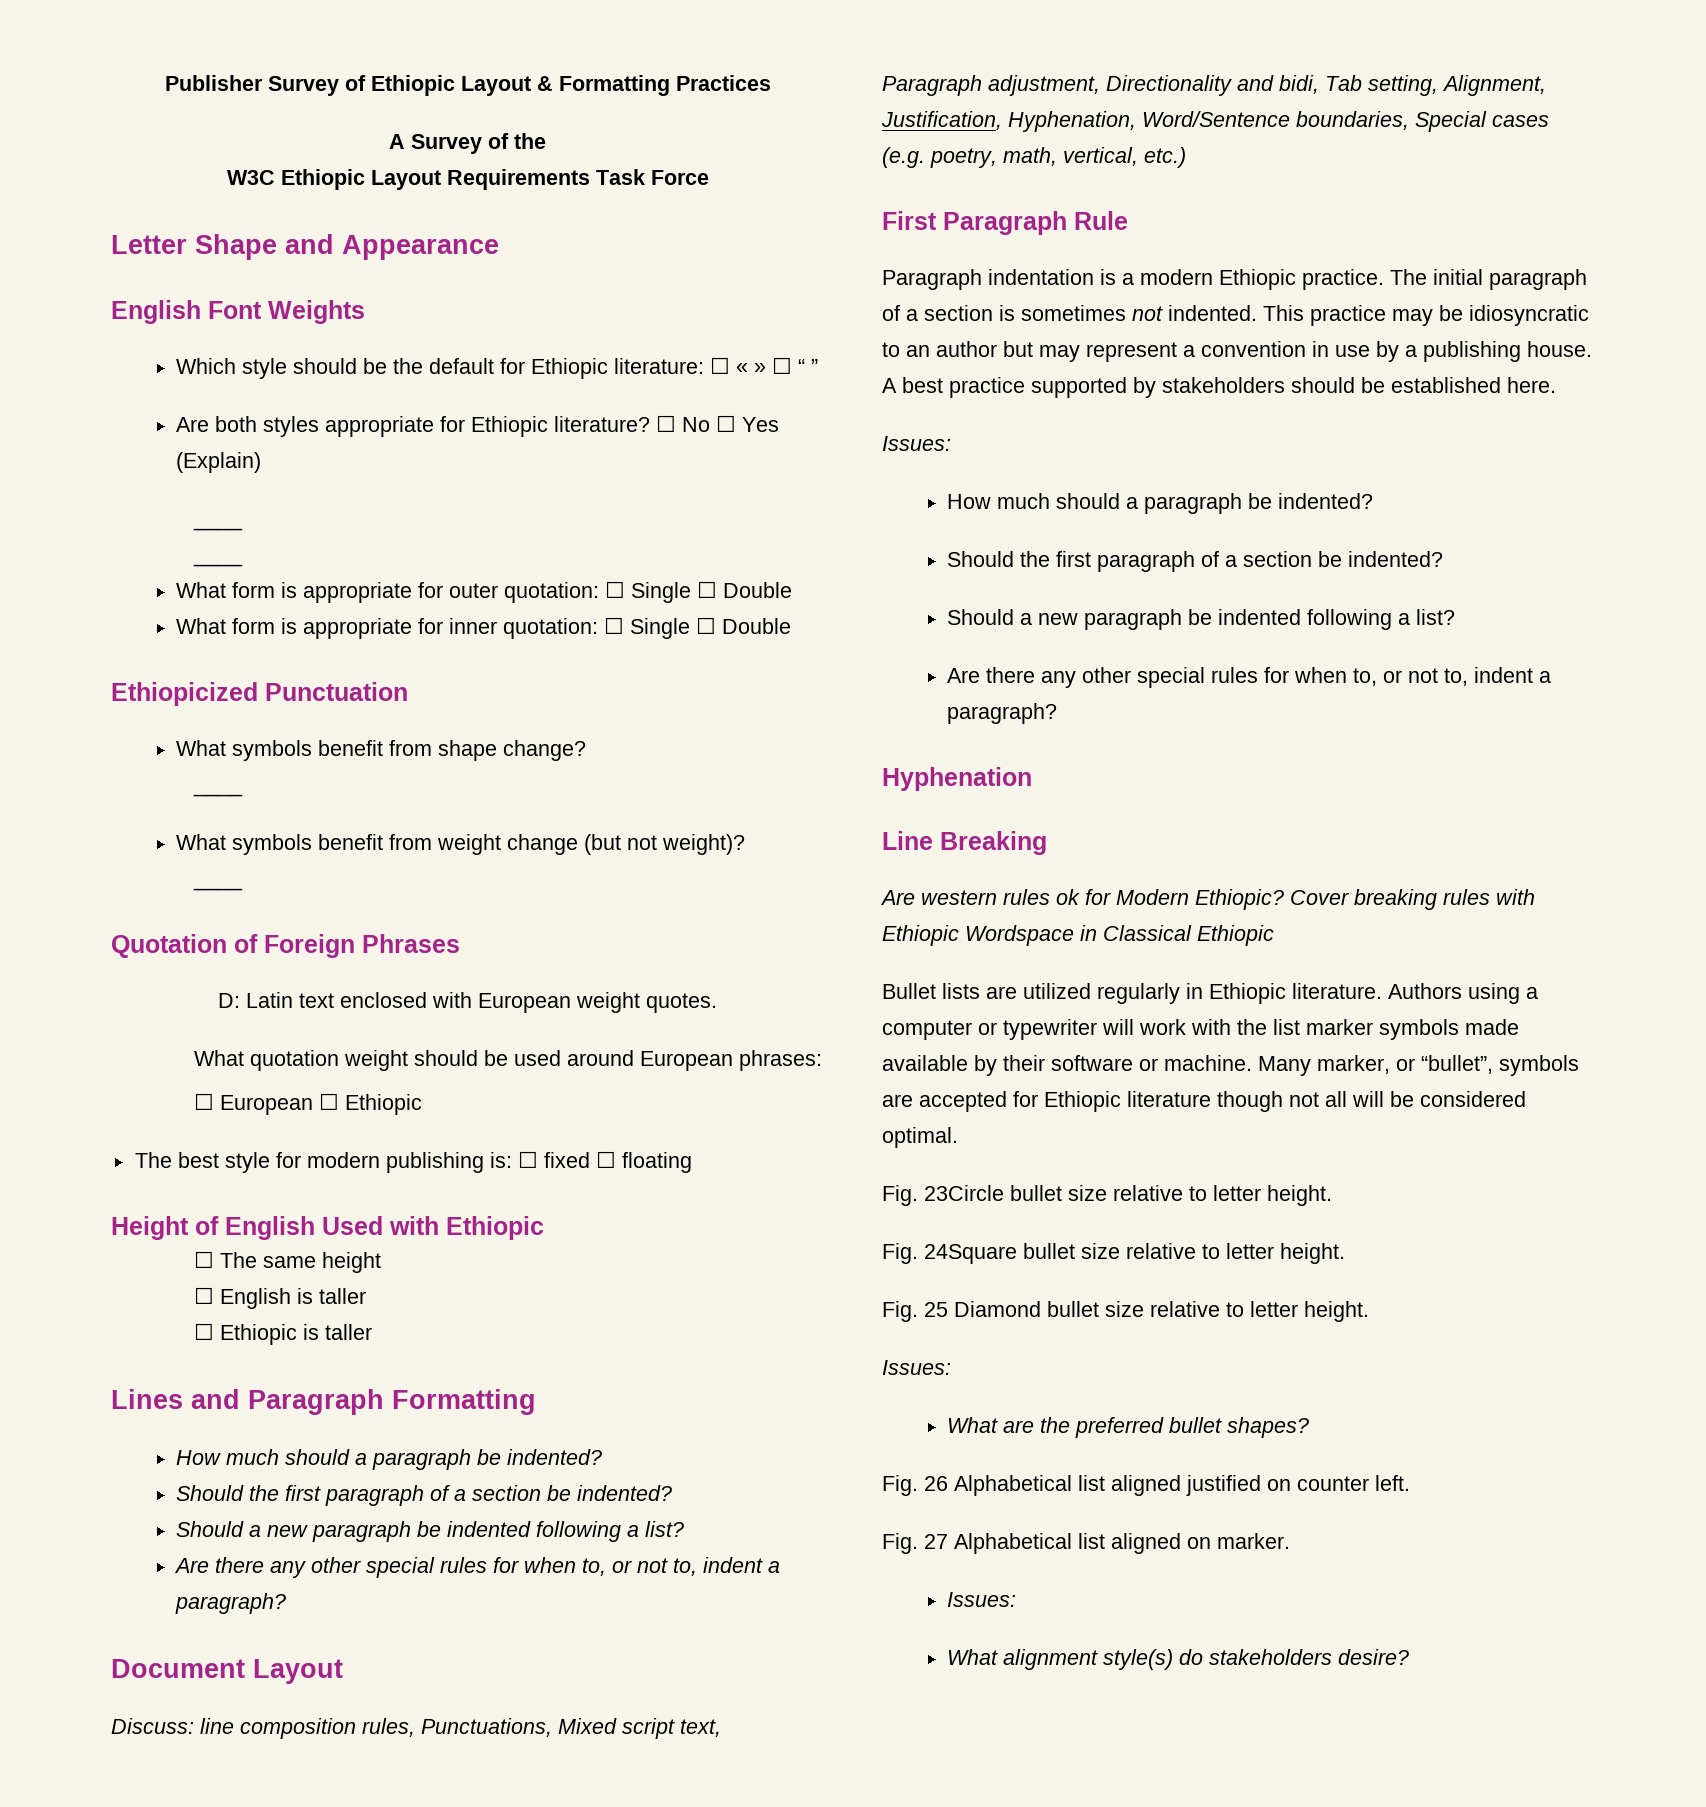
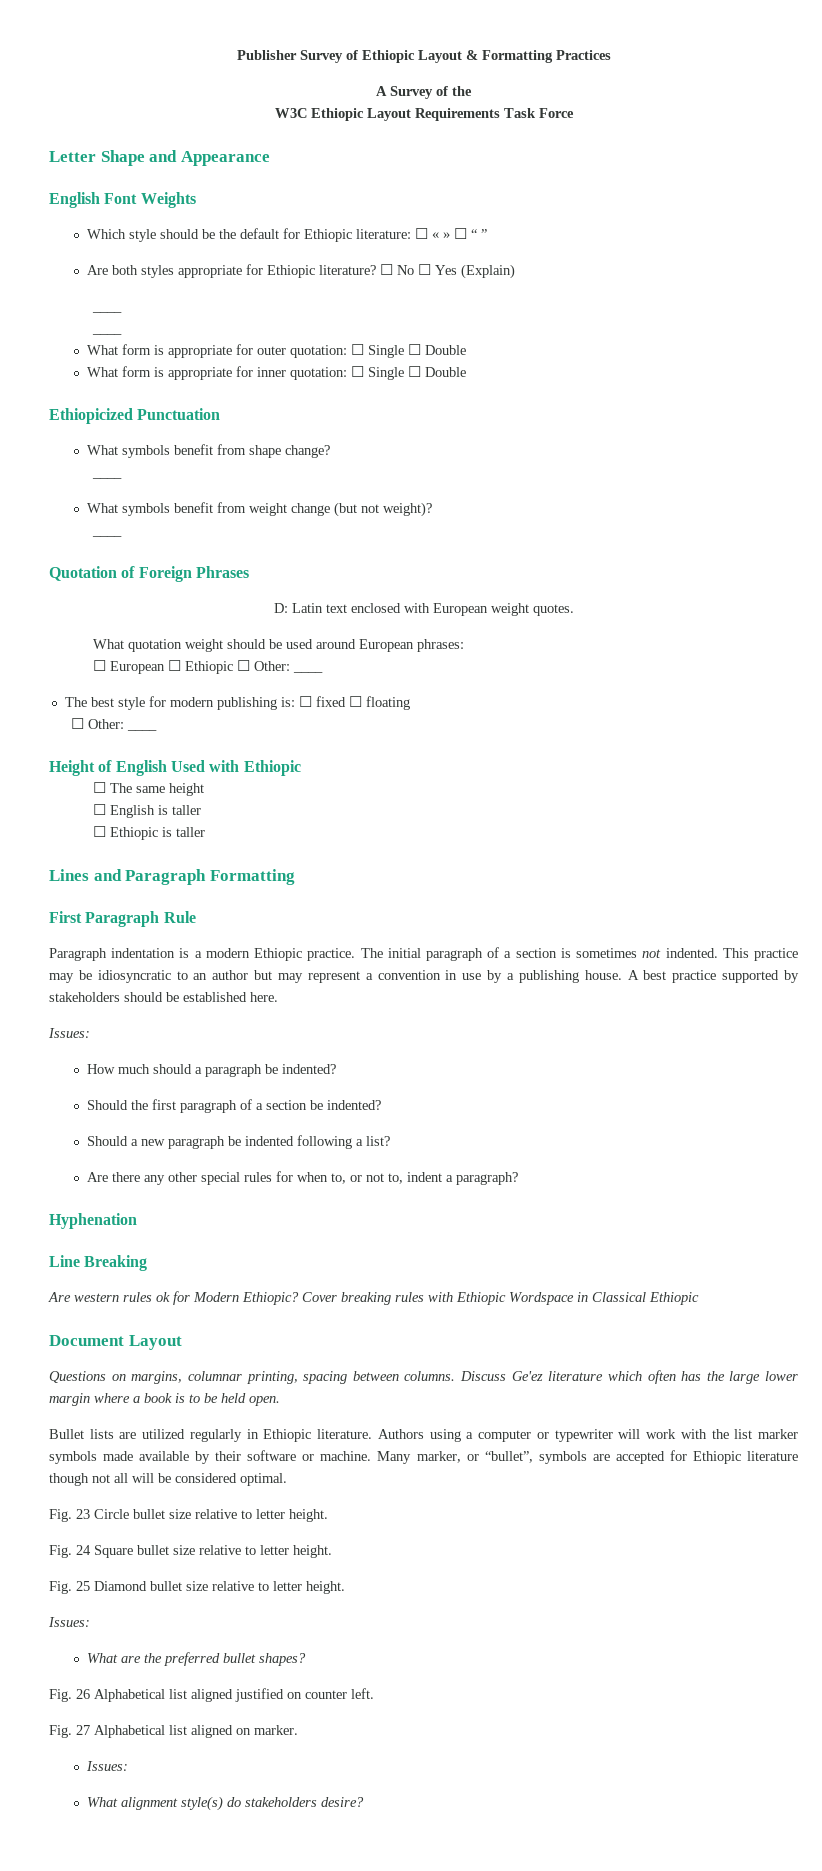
(423, 1104) none -> [236,660,290,671] [292,671,323,673] ☐ Other: ____
(692, 1162) none -> [70,718,124,729] [126,729,157,731] // ☐ Other: ____
[176,1449,603,1470] [176,1485,673,1506] [176,1521,685,1542] [174,1557,781,1578] [175,1593,287,1614] [111,1659,343,1684] [111,1718,721,1739] [882,75,1546,96] [881,111,1549,132] [882,147,1186,168] // How much should a paragraph be indented? // Should the first paragraph of a section be indented? // Should a new paragraph be indented following a list? // Are there any other special rules for when to, or not to, indent a paragraph? // Document Layout // Discuss: line composition rules, Punctuations, Mixed script text, Paragraph adjustment, Directionality and bidi, Tab setting, Alignment, Justification, Hyphenation, Word/Sentence boundaries, Special cases (e.g. poetry, math, vertical, etc.) -> (295, 877) none
(1274, 935) none -> [49,1335,182,1350] [49,1370,798,1384] [49,1393,280,1406] // Document Layout // Questions on margins, columnar printing, spacing between columns. Discuss Ge'ez literature which often has the large lower margin where a book is to be held open.
[924,1185,1332,1206] [882,1243,1017,1264] 23Circle bullet size relative to letter height. // Fig. 24Square -> [76,1509,328,1522] [49,1545,133,1558] 23 Circle bullet size relative to letter height. // Fig. 24 Square

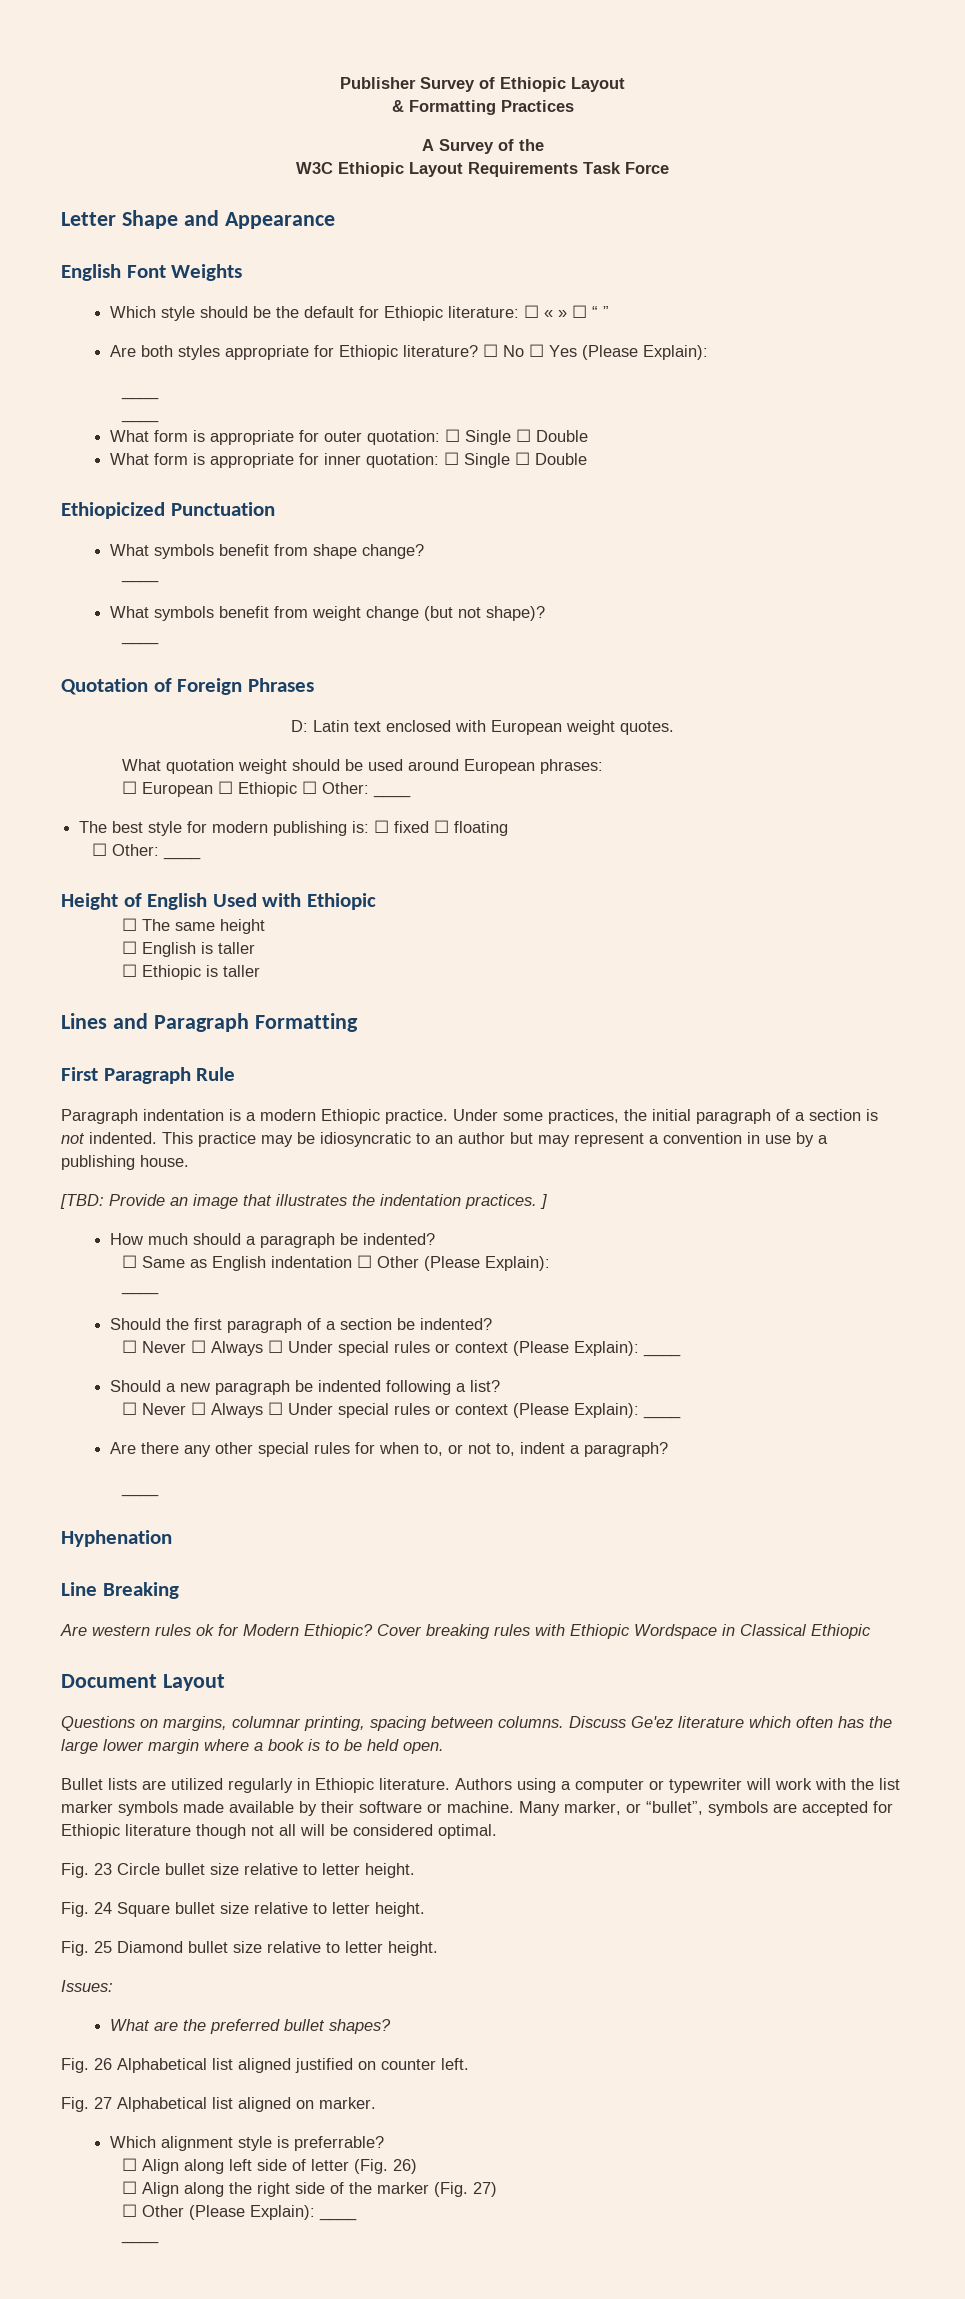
(462, 56) none -> (625, 84) //
[460,264,515,279] (Explain) -> [581,345,708,360] (Please Explain):
[382,502,432,517] weight)? -> [485,606,545,621] shape)?
[360,948,383,958] The -> [453,1109,647,1124] Under some practices, the
[576,948,638,958] sometimes -> (878, 1115) none
[627,970,799,983] [49,992,278,1002] [48,1028,90,1038] A best practice supported by stakeholders should be established here. // Issues: -> [60,1194,547,1209] // [TBD: Provide an image that illustrates the indentation practices. ]
(336, 1069) none -> [122,1255,551,1271] [121,1291,160,1295] // ☐ Same as English indentation ☐ Other (Please Explain): // ____
(381, 1105) none -> [122,1340,682,1357] // ☐ Never ☐ Always ☐ Under special rules or context (Please Explain): ____
(390, 1141) none -> [122,1402,682,1419] // ☐ Never ☐ Always ☐ Under special rules or context (Please Explain): ____
(518, 1178) none -> [121,1493,160,1497] // ____
[85,1761,128,1771] [86,1796,364,1811] Issues: // What alignment style(s) do stakeholders desire? -> [109,2136,384,2151] [122,2158,418,2174] [122,2181,498,2197] [122,2204,358,2221] [121,2240,160,2244] Which alignment style is preferrable? // ☐ Align along left side of letter (Fig. 26) // ☐ Align along the right side of the marker (Fig. 27) // ☐ Other (Please Explain): ____ // ____

